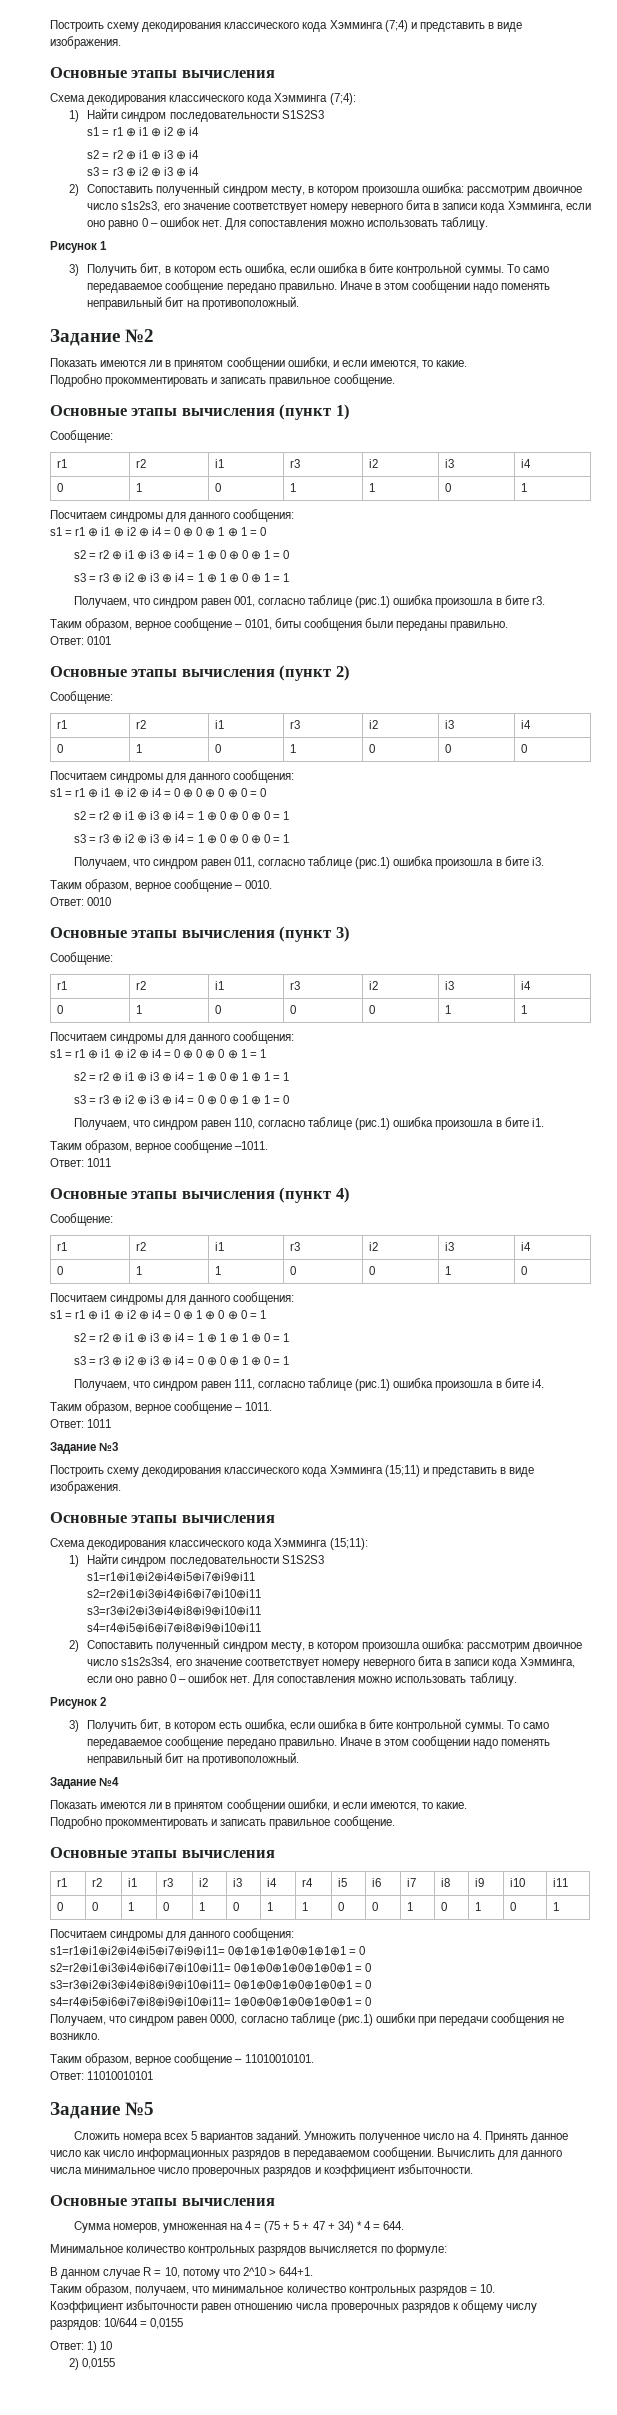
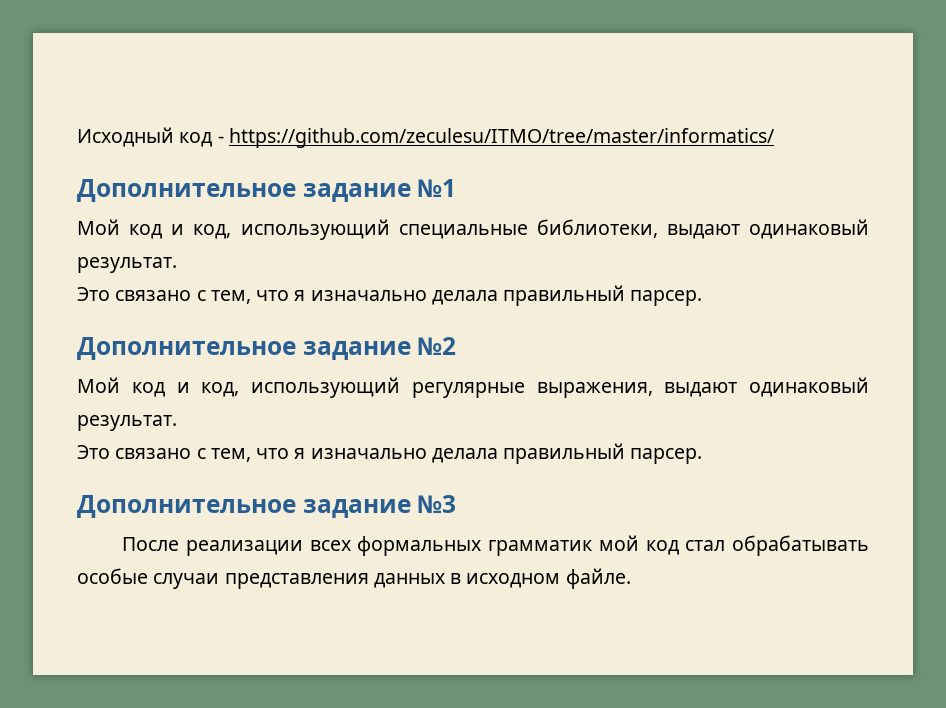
[50,20,523,32] [50,36,121,49] [50,67,275,78] [50,93,356,105] [68,108,324,122] [87,127,200,137] [87,150,200,160] [87,167,200,177] [68,182,583,196] [87,200,591,213] [87,217,489,230] [50,241,108,253] [68,262,549,276] [87,280,551,293] [87,296,299,310] [50,329,155,346] [50,357,468,370] [50,374,395,387] [50,404,350,420] [50,430,113,443] [56,459,67,468] [135,459,146,468] [214,459,224,468] [289,459,300,468] [368,459,378,468] [444,459,454,468] [520,459,531,468] [56,483,63,492] [135,483,142,492] [214,483,221,492] [289,483,296,492] [368,483,375,492] [444,483,451,492] [520,483,527,492] [50,509,295,522] [50,527,266,537] [73,550,290,560] [73,573,290,583] [73,595,545,608] [50,618,509,631] [50,636,112,645] [50,665,350,681] [50,691,113,704] [56,720,67,729] [135,720,146,729] [214,720,224,729] [289,720,300,729] [368,720,378,729] [444,720,454,729] [520,720,531,729] [56,744,63,753] [135,744,142,753] [214,744,221,753] [289,744,296,753] [368,744,375,753] [444,744,451,753] [520,744,527,753] [50,770,295,783] [50,788,266,798] [73,811,290,821] [73,834,290,844] [73,856,544,869] [50,879,272,892] [50,897,112,906] [50,926,350,942] [50,952,113,965] [56,981,67,990] [135,981,146,990] [214,981,224,990] [289,981,300,990] [368,981,378,990] [444,981,454,990] [520,981,531,990] [56,1005,63,1014] [135,1005,142,1014] [214,1005,221,1014] [289,1005,296,1014] [368,1005,375,1014] [444,1005,451,1014] [520,1005,527,1014] [50,1031,295,1044] [50,1049,266,1059] [73,1072,290,1082] [73,1095,290,1105] [73,1117,544,1130] [50,1140,269,1153] [50,1158,112,1167] [50,1187,350,1203] [50,1213,113,1226] [56,1242,67,1251] [135,1242,146,1251] [214,1242,224,1251] [289,1242,300,1251] [368,1242,378,1251] [444,1242,454,1251] [520,1242,531,1251] [56,1266,63,1275] [135,1266,142,1275] [214,1266,221,1275] [289,1266,296,1275] [368,1266,375,1275] [444,1266,451,1275] [520,1266,527,1275] [50,1292,295,1305] [50,1310,266,1320] [73,1333,290,1343] [73,1356,290,1366] [73,1378,544,1391] [50,1401,272,1414] [50,1419,112,1428] [50,1442,119,1454] [50,1465,535,1477] [50,1481,121,1494] [50,1512,275,1523] [50,1538,368,1550] [68,1553,324,1567] [87,1572,256,1582] [87,1589,262,1599] [87,1606,262,1616] [87,1623,262,1633] [68,1638,583,1652] [87,1656,575,1669] [87,1673,517,1686] [50,1697,107,1709] [68,1718,549,1732] [87,1736,551,1749] [87,1752,299,1766] [50,1777,120,1789] [50,1799,468,1812] [50,1816,395,1829] [50,1847,275,1858] [56,1878,67,1887] [91,1878,102,1887] [127,1878,137,1887] [162,1878,173,1887] [198,1878,208,1887] [232,1878,242,1887] [266,1878,277,1887] [301,1878,313,1887] [337,1878,347,1887] [371,1878,381,1887] [406,1878,416,1887] [440,1878,450,1887] [474,1878,484,1887] [509,1878,525,1887] [552,1878,568,1887] [56,1902,63,1911] [91,1902,98,1911] [127,1902,134,1911] [162,1902,169,1911] [198,1902,205,1911] [232,1902,239,1911] [266,1902,273,1911] [301,1902,308,1911] [337,1902,344,1911] [371,1902,378,1911] [406,1902,413,1911] [440,1902,447,1911] [474,1902,481,1911] [509,1902,516,1911] [552,1902,559,1911] [50,1928,295,1941] [50,1946,366,1956] [50,1963,372,1973] [50,1980,372,1990] [50,1997,372,2007] [50,2013,565,2026] [50,2033,100,2040] [50,2053,314,2066] [50,2071,154,2080] [50,2102,155,2119] [73,2129,568,2143] [50,2147,563,2160] [50,2164,473,2177] [50,2195,275,2206] [73,2221,405,2233] [50,2244,447,2256] [50,2267,314,2279] [50,2283,495,2296] [50,2300,537,2313] [50,2318,184,2330] [50,2341,113,2353] [68,2358,115,2370] Построить схему декодирования классического кода Хэмминга (7;4) и представить в виде изображения. // Основные этапы вычисления // Схема декодирования классического кода Хэмминга (7;4): // 1) Найти синдром последовательности S1S2S3 // s1 = r1 ⊕ i1 ⊕ i2 ⊕ i4 // s2 = r2 ⊕ i1 ⊕ i3 ⊕ i4 // s3 = r3 ⊕ i2 ⊕ i3 ⊕ i4 // 2) Сопоставить полученный синдром месту, в котором произошла ошибка: рассмотрим двоичное число s1s2s3, его значение соответствует номеру неверного бита в записи кода Хэмминга, если оно равно 0 – ошибок нет. Для сопоставления можно использовать таблицу. // Рисунок 1 // 3) Получить бит, в котором есть ошибка, если ошибка в бите контрольной суммы. То само передаваемое сообщение передано правильно. Иначе в этом сообщении надо поменять неправильный бит на противоположный. // Задание №2 // Показать имеются ли в принятом сообщении ошибки, и если имеются, то какие. // Подробно прокомментировать и записать правильное сообщение. // Основные этапы вычисления (пункт 1) // Сообщение: // r1 | r2 | i1 | r3 | i2 | i3 | i4 // 0 | 1 | 0 | 1 | 1 | 0 | 1 // Посчитаем синдромы для данного сообщения: // s1 = r1 ⊕ i1 ⊕ i2 ⊕ i4 = 0 ⊕ 0 ⊕ 1 ⊕ 1 = 0 // s2 = r2 ⊕ i1 ⊕ i3 ⊕ i4 = 1 ⊕ 0 ⊕ 0 ⊕ 1 = 0 // s3 = r3 ⊕ i2 ⊕ i3 ⊕ i4 = 1 ⊕ 1 ⊕ 0 ⊕ 1 = 1 // Получаем, что синдром равен 001, согласно таблице (рис.1) ошибка произошла в бите r3. // Таким образом, верное сообщение – 0101, биты сообщения были переданы правильно. // Ответ: 0101 // Основные этапы вычисления (пункт 2) // Сообщение: // r1 | r2 | i1 | r3 | i2 | i3 | i4 // 0 | 1 | 0 | 1 | 0 | 0 | 0 // Посчитаем синдромы для данного сообщения: // s1 = r1 ⊕ i1 ⊕ i2 ⊕ i4 = 0 ⊕ 0 ⊕ 0 ⊕ 0 = 0 // s2 = r2 ⊕ i1 ⊕ i3 ⊕ i4 = 1 ⊕ 0 ⊕ 0 ⊕ 0 = 1 // s3 = r3 ⊕ i2 ⊕ i3 ⊕ i4 = 1 ⊕ 0 ⊕ 0 ⊕ 0 = 1 // Получаем, что синдром равен 011, согласно таблице (рис.1) ошибка произошла в бите i3. // Таким образом, верное сообщение – 0010. // Ответ: 0010 // Основные этапы вычисления (пункт 3) // Сообщение: // r1 | r2 | i1 | r3 | i2 | i3 | i4 // 0 | 1 | 0 | 0 | 0 | 1 | 1 // Посчитаем синдромы для данного сообщения: // s1 = r1 ⊕ i1 ⊕ i2 ⊕ i4 = 0 ⊕ 0 ⊕ 0 ⊕ 1 = 1 // s2 = r2 ⊕ i1 ⊕ i3 ⊕ i4 = 1 ⊕ 0 ⊕ 1 ⊕ 1 = 1 // s3 = r3 ⊕ i2 ⊕ i3 ⊕ i4 = 0 ⊕ 0 ⊕ 1 ⊕ 1 = 0 // Получаем, что синдром равен 110, согласно таблице (рис.1) ошибка произошла в бите i1. // Таким образом, верное сообщение –1011. // Ответ: 1011 // Основные этапы вычисления (пункт 4) // Сообщение: // r1 | r2 | i1 | r3 | i2 | i3 | i4 // 0 | 1 | 1 | 0 | 0 | 1 | 0 // Посчитаем синдромы для данного сообщения: // s1 = r1 ⊕ i1 ⊕ i2 ⊕ i4 = 0 ⊕ 1 ⊕ 0 ⊕ 0 = 1 // s2 = r2 ⊕ i1 ⊕ i3 ⊕ i4 = 1 ⊕ 1 ⊕ 1 ⊕ 0 = 1 // s3 = r3 ⊕ i2 ⊕ i3 ⊕ i4 = 0 ⊕ 0 ⊕ 1 ⊕ 0 = 1 // Получаем, что синдром равен 111, согласно таблице (рис.1) ошибка произошла в бите i4. // Таким образом, верное сообщение – 1011. // Ответ: 1011 // Задание №3 // Построить схему декодирования классического кода Хэмминга (15;11) и представить в виде изображения. // Основные этапы вычисления // Схема декодирования классического кода Хэмминга (15;11): // 1) Найти синдром последовательности S1S2S3 // s1=r1⊕i1⊕i2⊕i4⊕i5⊕i7⊕i9⊕i11 // s2=r2⊕i1⊕i3⊕i4⊕i6⊕i7⊕i10⊕i11 // s3=r3⊕i2⊕i3⊕i4⊕i8⊕i9⊕i10⊕i11 // s4=r4⊕i5⊕i6⊕i7⊕i8⊕i9⊕i10⊕i11 // 2) Сопоставить полученный синдром месту, в котором произошла ошибка: рассмотрим двоичное число s1s2s3s4, его значение соответствует номеру неверного бита в записи кода Хэмминга, если оно равно 0 – ошибок нет. Для сопоставления можно использовать таблицу. // Рисунок 2 // 3) Получить бит, в котором есть ошибка, если ошибка в бите контрольной суммы. То само передаваемое сообщение передано правильно. Иначе в этом сообщении надо поменять неправильный бит на противоположный. // Задание №4 // Показать имеются ли в принятом сообщении ошибки, и если имеются, то какие. // Подробно прокомментировать и записать правильное сообщение. // Основные этапы вычисления // r1 | r2 | i1 | r3 | i2 | i3 | i4 | r4 | i5 | i6 | i7 | i8 | i9 | i10 | i11 // 0 | 0 | 1 | 0 | 1 | 0 | 1 | 1 | 0 | 0 | 1 | 0 | 1 | 0 | 1 // Посчитаем синдромы для данного сообщения: // s1=r1⊕i1⊕i2⊕i4⊕i5⊕i7⊕i9⊕i11= 0⊕1⊕1⊕1⊕0⊕1⊕1⊕1 = 0 // s2=r2⊕i1⊕i3⊕i4⊕i6⊕i7⊕i10⊕i11= 0⊕1⊕0⊕1⊕0⊕1⊕0⊕1 = 0 // s3=r3⊕i2⊕i3⊕i4⊕i8⊕i9⊕i10⊕i11= 0⊕1⊕0⊕1⊕0⊕1⊕0⊕1 = 0 // s4=r4⊕i5⊕i6⊕i7⊕i8⊕i9⊕i10⊕i11= 1⊕0⊕0⊕1⊕0⊕1⊕0⊕1 = 0 // Получаем, что синдром равен 0000, согласно таблице (рис.1) ошибки при передачи сообщения не возникло. // Таким образом, верное сообщение – 11010010101. // Ответ: 11010010101 // Задание №5 // Сложить номера всех 5 вариантов заданий. Умножить полученное число на 4. Принять данное число как число информационных разрядов в передаваемом сообщении. Вычислить для данного числа минимальное число проверочных разрядов и коэффициент избыточности. // Основные этапы вычисления // Сумма номеров, умноженная на 4 = (75 + 5 + 47 + 34) * 4 = 644. // Минимальное количество контрольных разрядов вычисляется по формуле: // В данном случае R = 10, потому что 2^10 > 644+1. // Таким образом, получаем, что минимальное количество контрольных разрядов = 10. // Коэффициент избыточности равен отношению числа проверочных разрядов к общему числу разрядов: 10/644 = 0,0155 // Ответ: 1) 10 // 2) 0,0155 -> [77,127,775,148] [77,179,457,202] [77,219,869,240] [77,257,177,273] [77,285,703,306] [77,337,457,360] [77,377,869,398] [77,415,177,431] [77,443,703,464] [77,495,457,518] [122,535,870,556] [77,568,631,589] Исходный код - https://github.com/zeculesu/ITMO/tree/master/informatics/ // Дополнительное задание №1 // Мой код и код, использующий специальные библиотеки, выдают одинаковый результат. // Это связано с тем, что я изначально делала правильный парсер. // Дополнительное задание №2 // Мой код и код, использующий регулярные выражения, выдают одинаковый результат. // Это связано с тем, что я изначально делала правильный парсер. // Дополнительное задание №3 // После реализации всех формальных грамматик мой код стал обрабатывать особые случаи представления данных в исходном файле.

